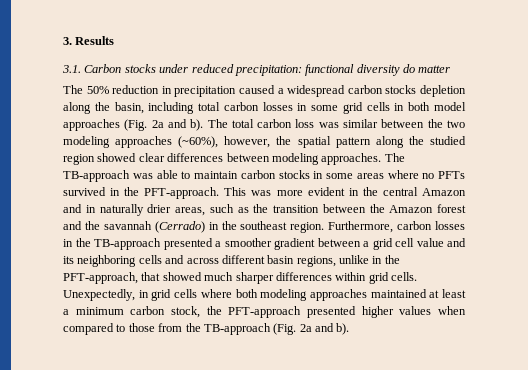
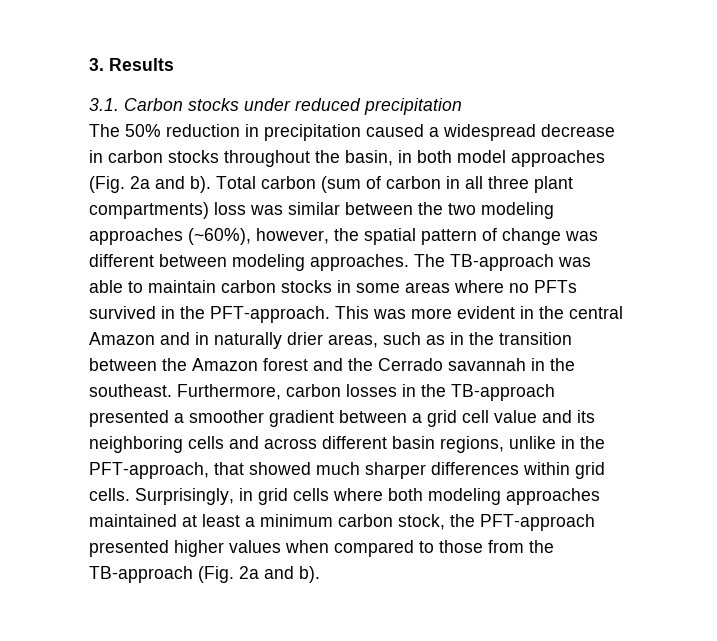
[234,64,451,76] precipitation: functional diversity do matter -> [364,98,462,115] precipitation
[347,85,466,97] [63,102,390,114] carbon stocks depletion along the basin, including total carbon losses in some grid cells -> [541,124,615,137] [89,150,393,167] decrease in carbon stocks throughout the basin,
[207,119,293,128] The total carbon -> [216,176,573,193] [89,202,209,219] Total carbon (sum of carbon in all three plant compartments)
[375,136,466,148] [63,153,224,165] along the studied region showed clear differences -> [482,228,598,245] [89,254,154,267] of change was different
(249, 210) none -> [450,332,464,345] in
[103,221,325,233] savannah (Cerrado) in the southeast region. -> [378,358,575,371] [89,384,172,397] Cerrado savannah in the southeast.
[63,289,135,301] Unexpectedly, -> [135,488,234,505] Surprisingly,

